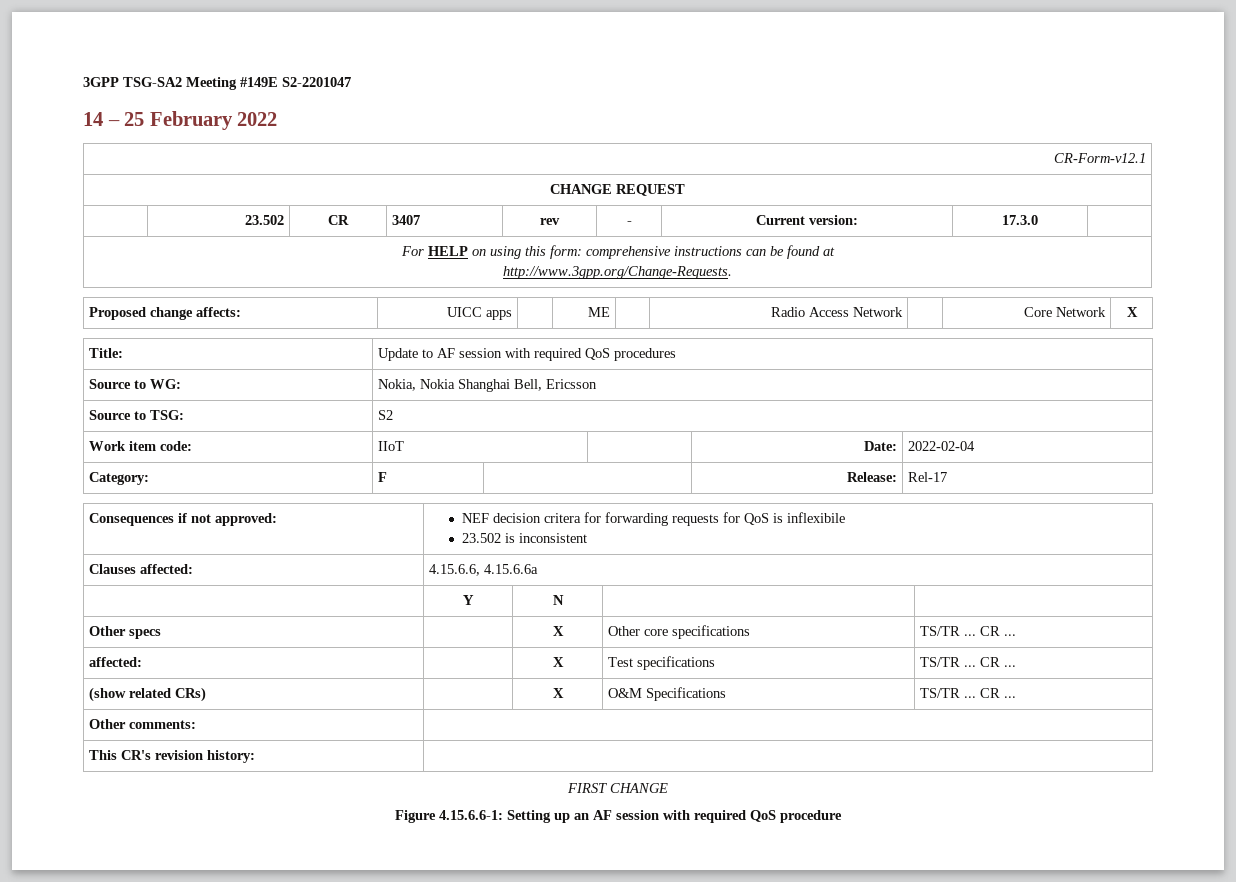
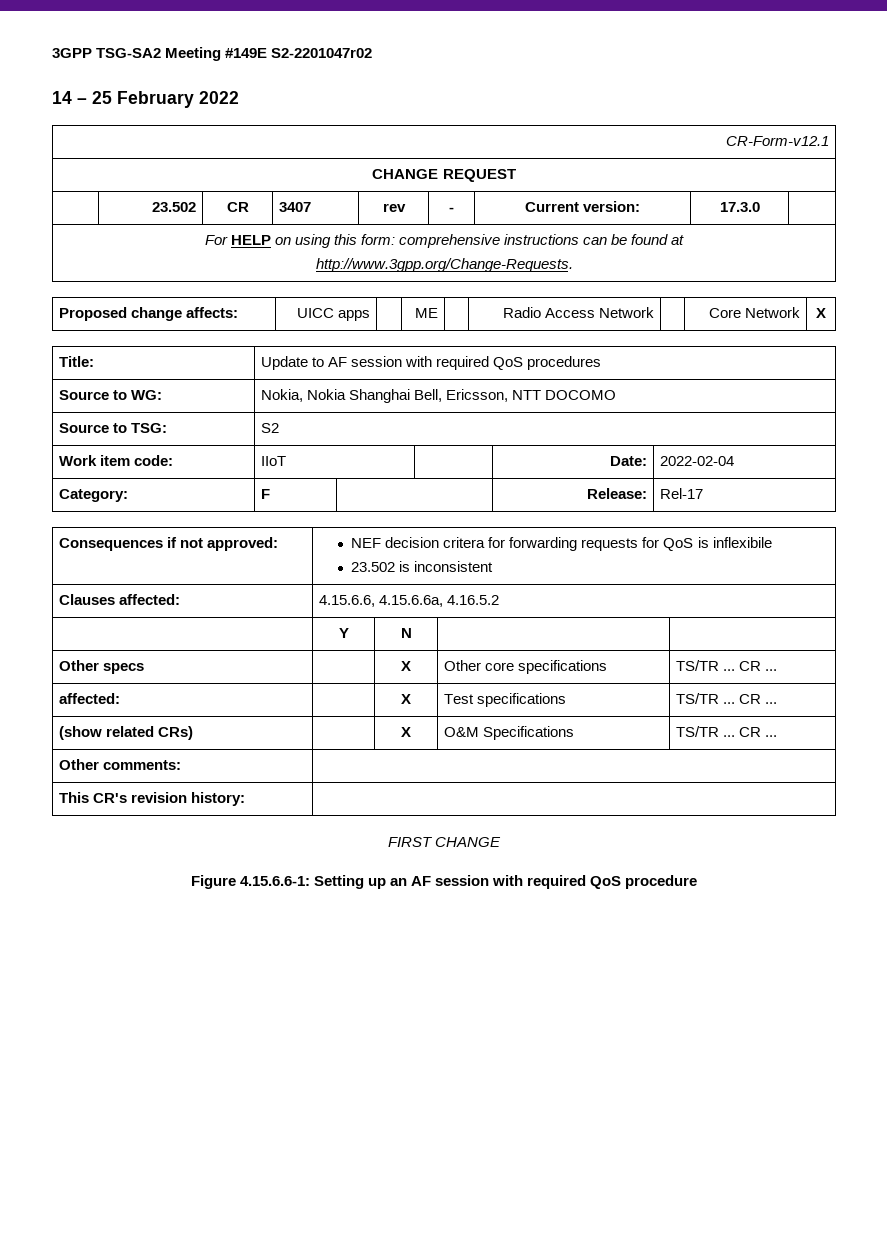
[282,77,351,87] S2-2201047 -> [271,48,373,58] S2-2201047r02
[546,379,598,389] Ericsson -> [446,389,617,402] Ericsson, NTT DOCOMO
[484,564,539,574] 4.15.6.6a -> [379,595,500,607] 4.15.6.6a, 4.16.5.2

